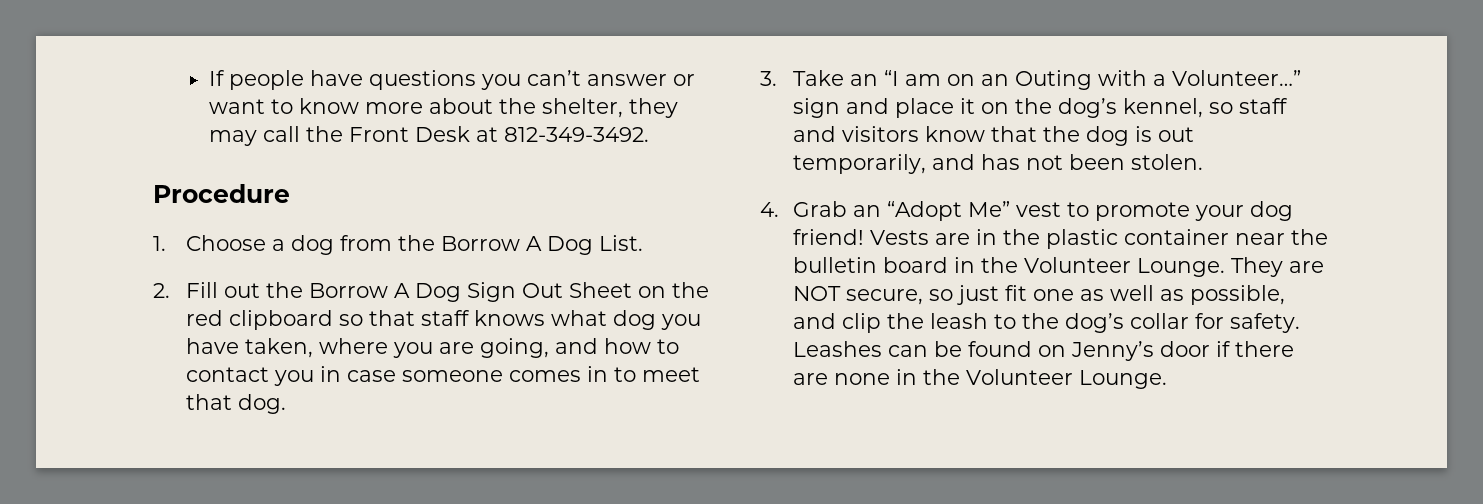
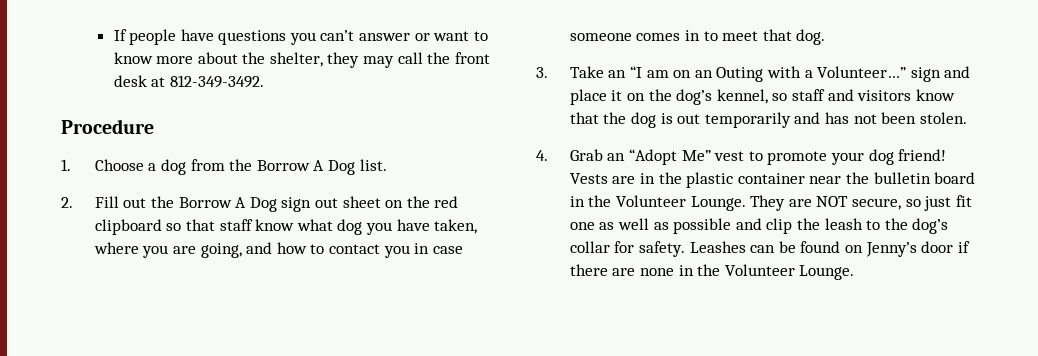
[349,126,471,142] Front Desk -> [454,52,490,64] [113,75,147,87] front desk
[598,235,643,251] List. -> [359,159,387,171] list.
[466,282,632,302] Sign Out Sheet -> [281,196,381,212] sign out sheet
[473,310,545,326] knows -> [255,219,295,231] know
[792,154,926,174] temporarily, -> [704,112,791,128] temporarily
[1189,285,1285,305] possible, -> [673,218,732,234] possible

